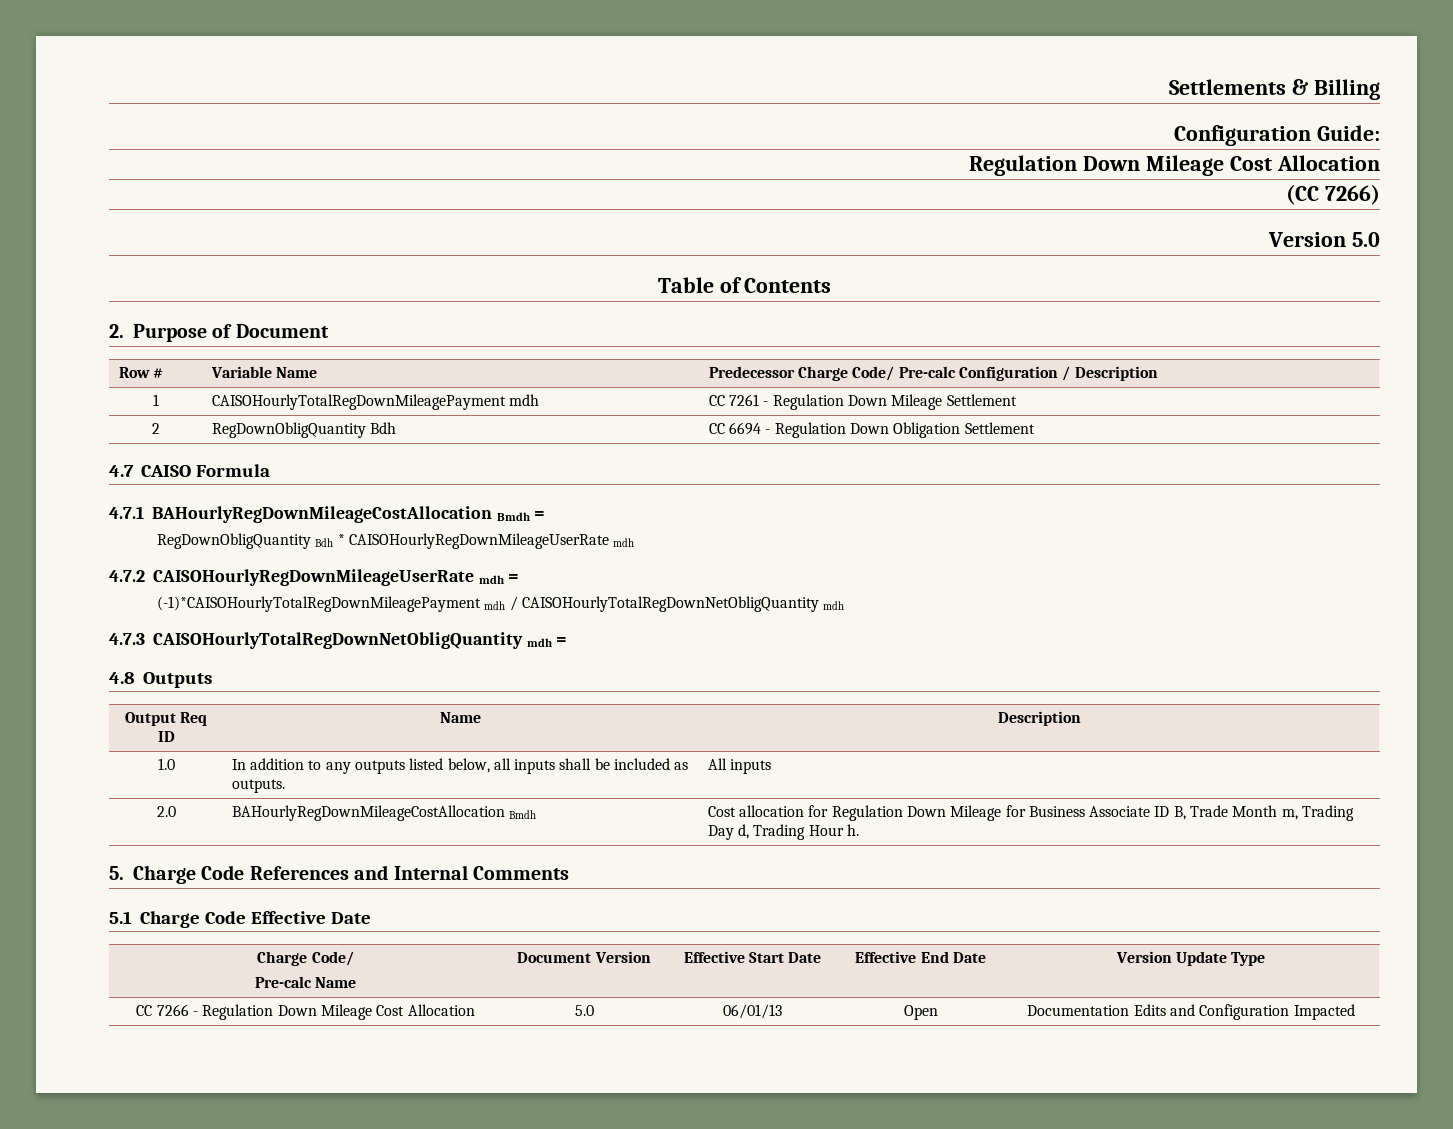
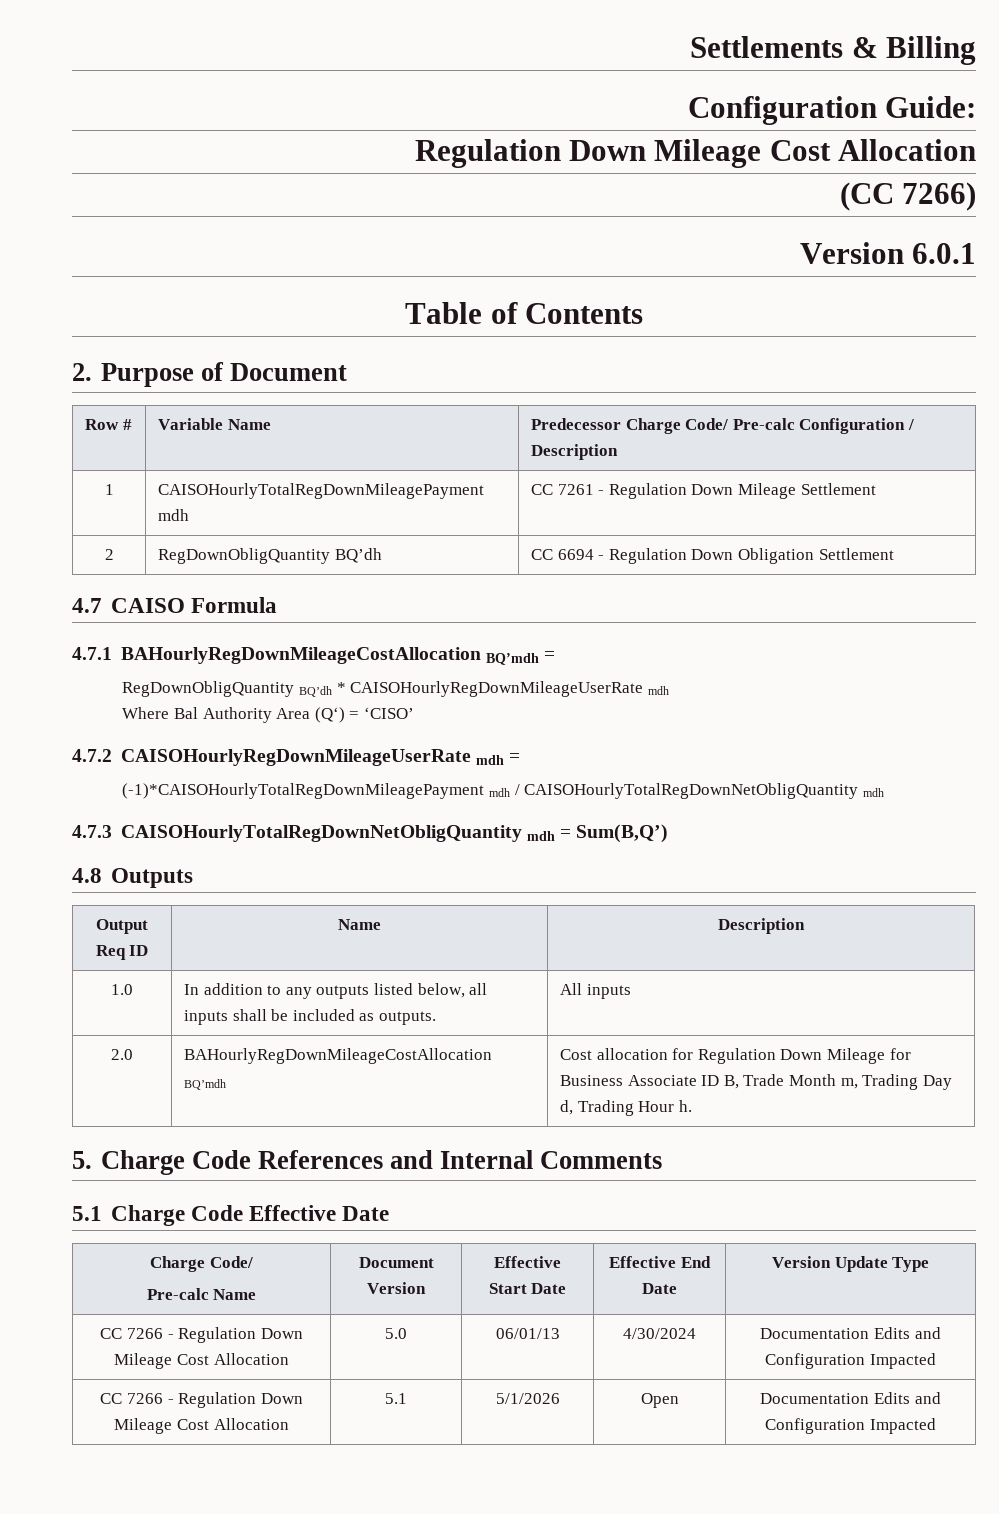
[1352,232,1380,247] 5.0 -> [912,243,976,264] 6.0.1
[369,422,396,434] Bdh -> [334,548,382,563] BQ’dh
[496,512,530,521] Bmdh -> [485,653,539,665] BQ’mdh
[315,538,334,547] Bdh -> [299,686,333,697] BQ’dh
(635, 542) none -> [122,707,415,723] // Where Bal Authority Area (Q‘) = ‘CISO’
(568, 641) none -> [576,824,669,843] Sum(B,Q’)
[508,810,536,819] Bmdh -> [184,1079,227,1090] BQ’mdh
(782, 1011) none -> [623,1328,696,1339] [760,1327,941,1339] [765,1353,936,1369] [100,1392,303,1408] [114,1418,289,1434] [385,1393,407,1404] [495,1393,560,1404] | 4/30/2024 | Documentation Edits and Configuration Impacted // CC 7266 - Regulation Down Mileage Cost Allocation | 5.1 | 5/1/2026

